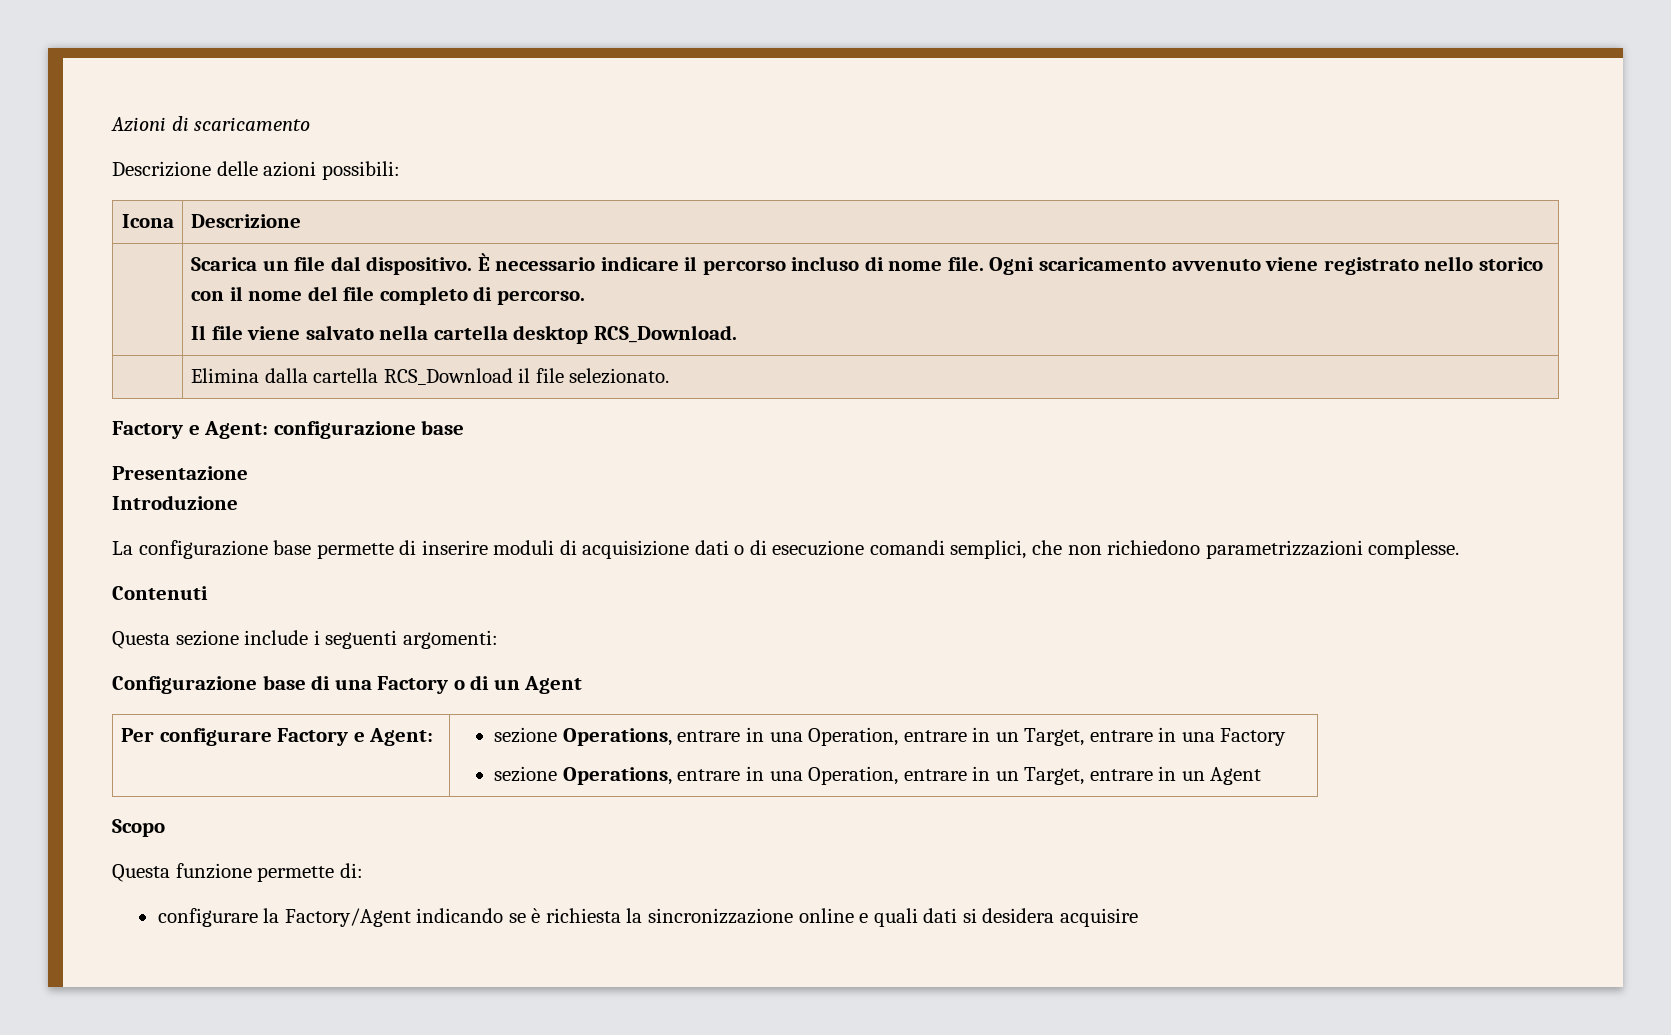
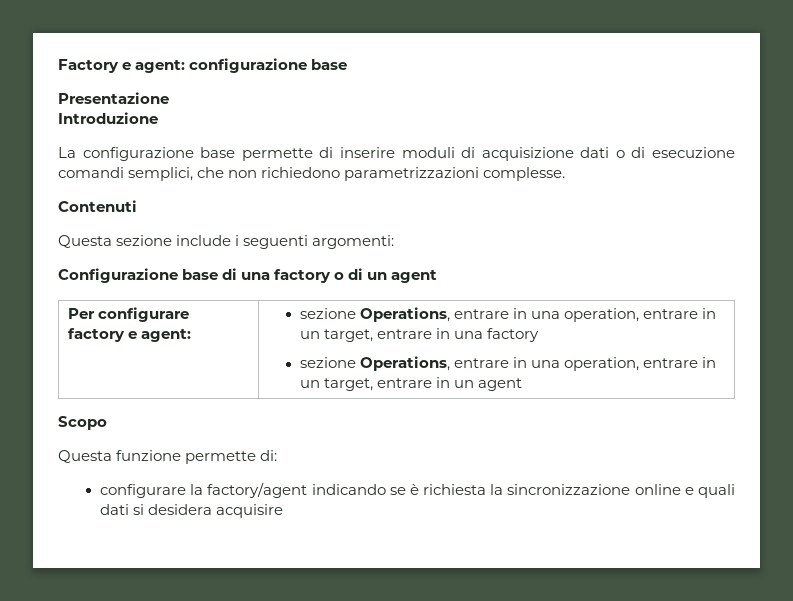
[111,116,311,132] [112,161,400,180] [121,214,174,228] [190,214,301,228] [190,253,1543,275] [190,286,585,305] [190,325,737,344] [190,368,670,385] [112,421,269,439] Azioni di scaricamento // Descrizione delle azioni possibili: // Icona | Descrizione // | Scarica un file dal dispositivo. È necessario indicare il percorso incluso di nome file. Ogni scaricamento avvenuto viene registrato nello storico con il nome del file completo di percorso. // Il file viene salvato nella cartella desktop RCS_Download. // | Elimina dalla cartella RCS_Download il file selezionato. // Factory e Agent: -> [58,59,186,73] Factory e agent:
[377,676,449,694] Factory -> [274,269,332,283] factory
[524,676,583,694] Agent -> [391,270,438,283] agent
[277,728,434,746] [494,727,1287,746] [494,766,1262,785] Factory e Agent: | sezione Operations, entrare in una Operation, entrare in un Target, entrare in una Factory // sezione Operations, entrare in una Operation, entrare in un Target, entrare in un Agent -> [68,328,192,342] [299,307,717,322] [299,328,540,342] [299,356,717,371] [299,377,523,391] factory e agent: | sezione Operations, entrare in una operation, entrare in un target, entrare in una factory // sezione Operations, entrare in una operation, entrare in un target, entrare in un agent
[284,908,411,927] Factory/Agent -> [207,482,308,498] factory/agent

